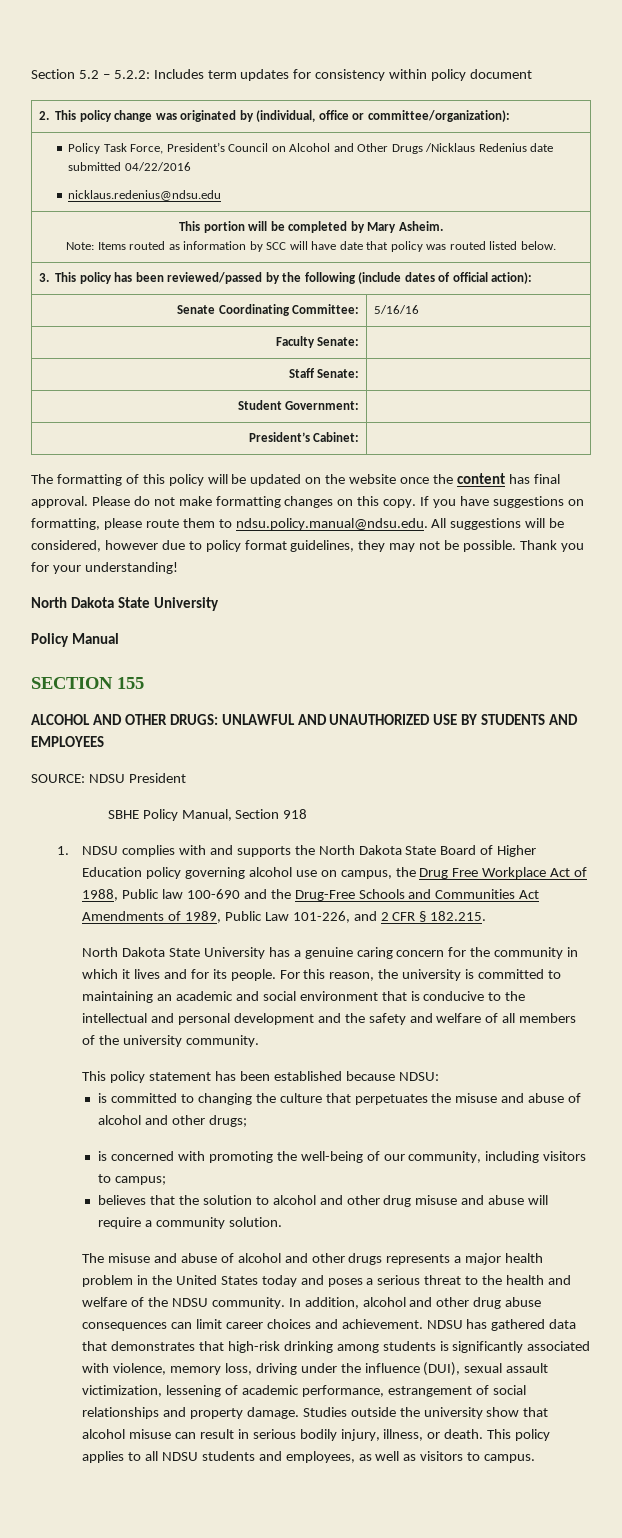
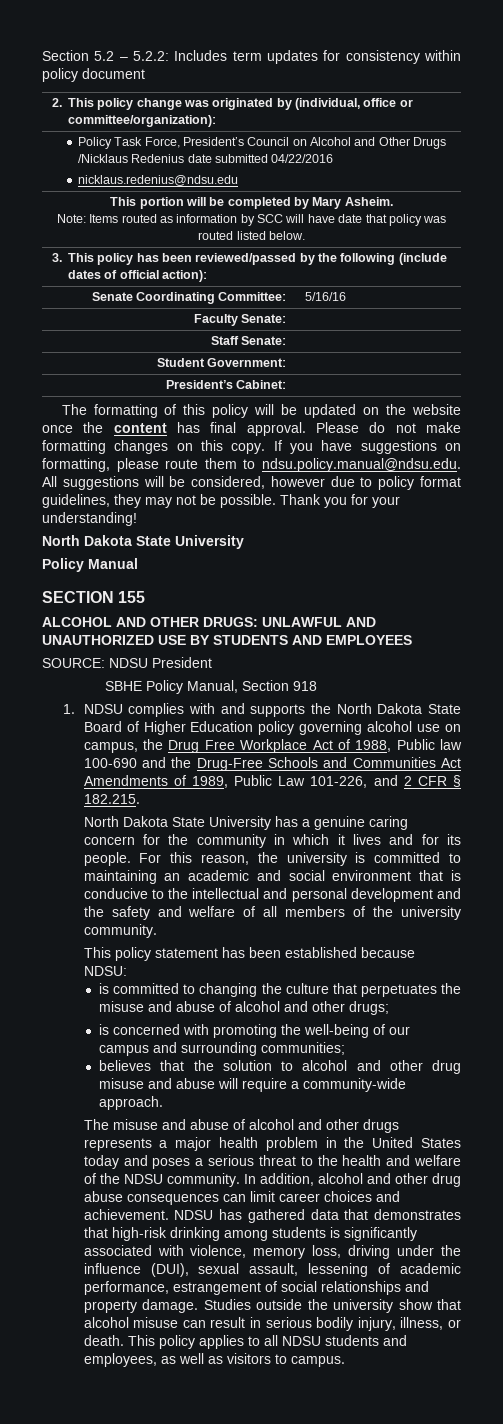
[408,1151,587,1163] [98,1174,167,1185] community, including visitors to campus; -> [99,1042,346,1056] campus and surrounding communities;
[155,1217,282,1229] community solution. -> [303,1078,407,1092] [99,1096,164,1110] community-wide approach.
[506,1363,549,1373] [82,1385,163,1397] assault victimization, -> [249,1263,299,1276] assault,

